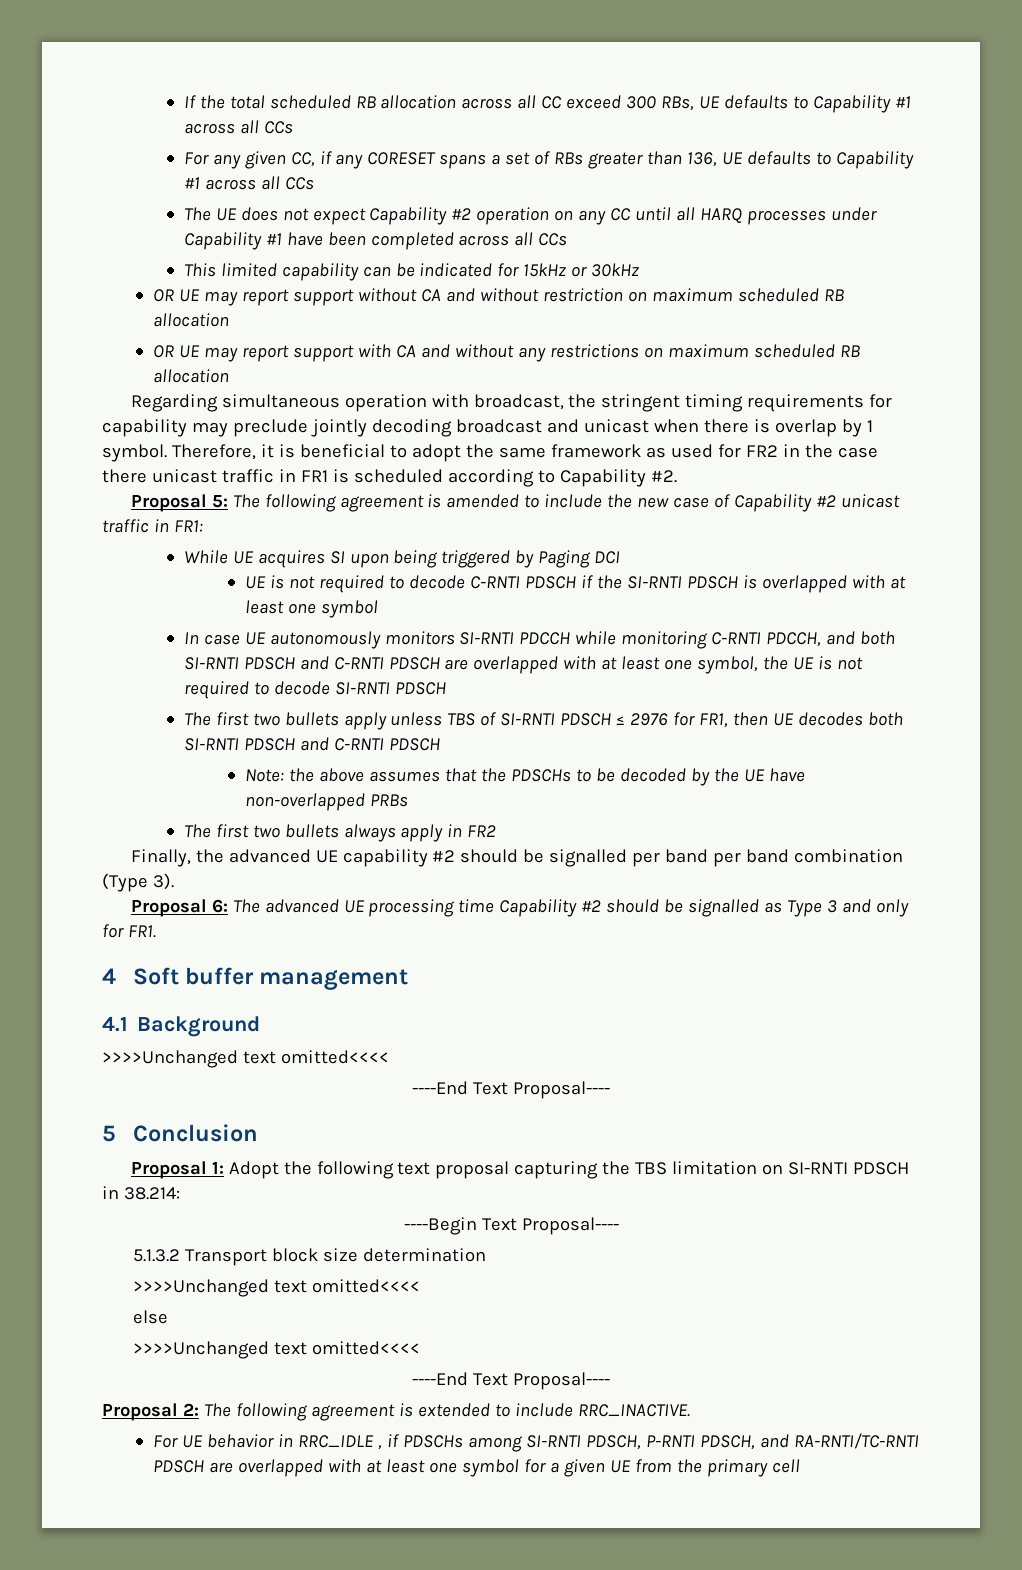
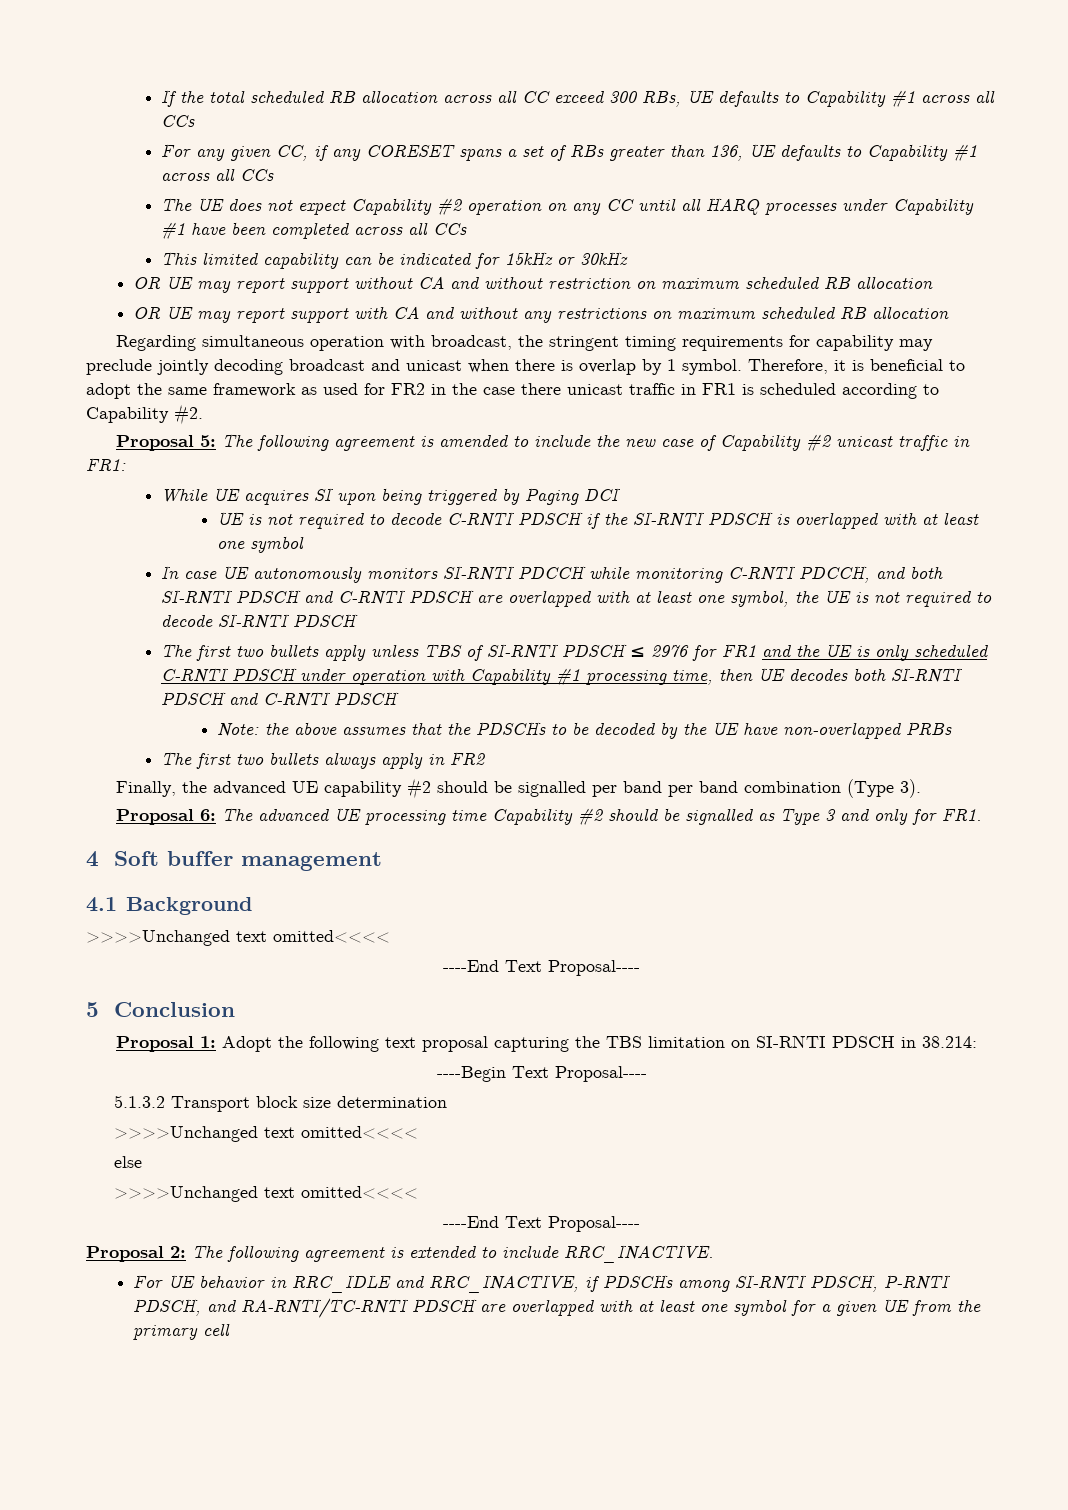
[699,713,729,728] FR1, -> [722,644,990,661] [161,668,714,686] FR1 and the UE is only scheduled C-RNTI PDSCH under operation with Capability #1 processing time,
[377,1445,382,1450] , -> [395,1275,580,1293] and RRC_INACTIVE,

